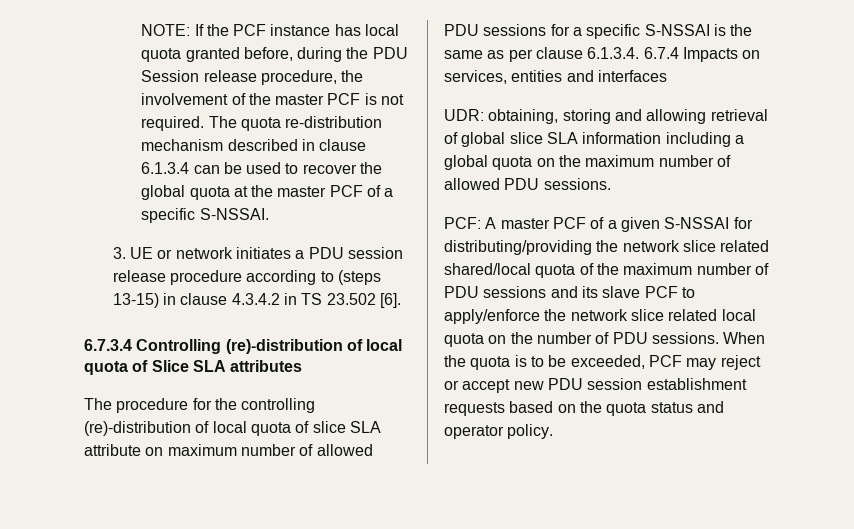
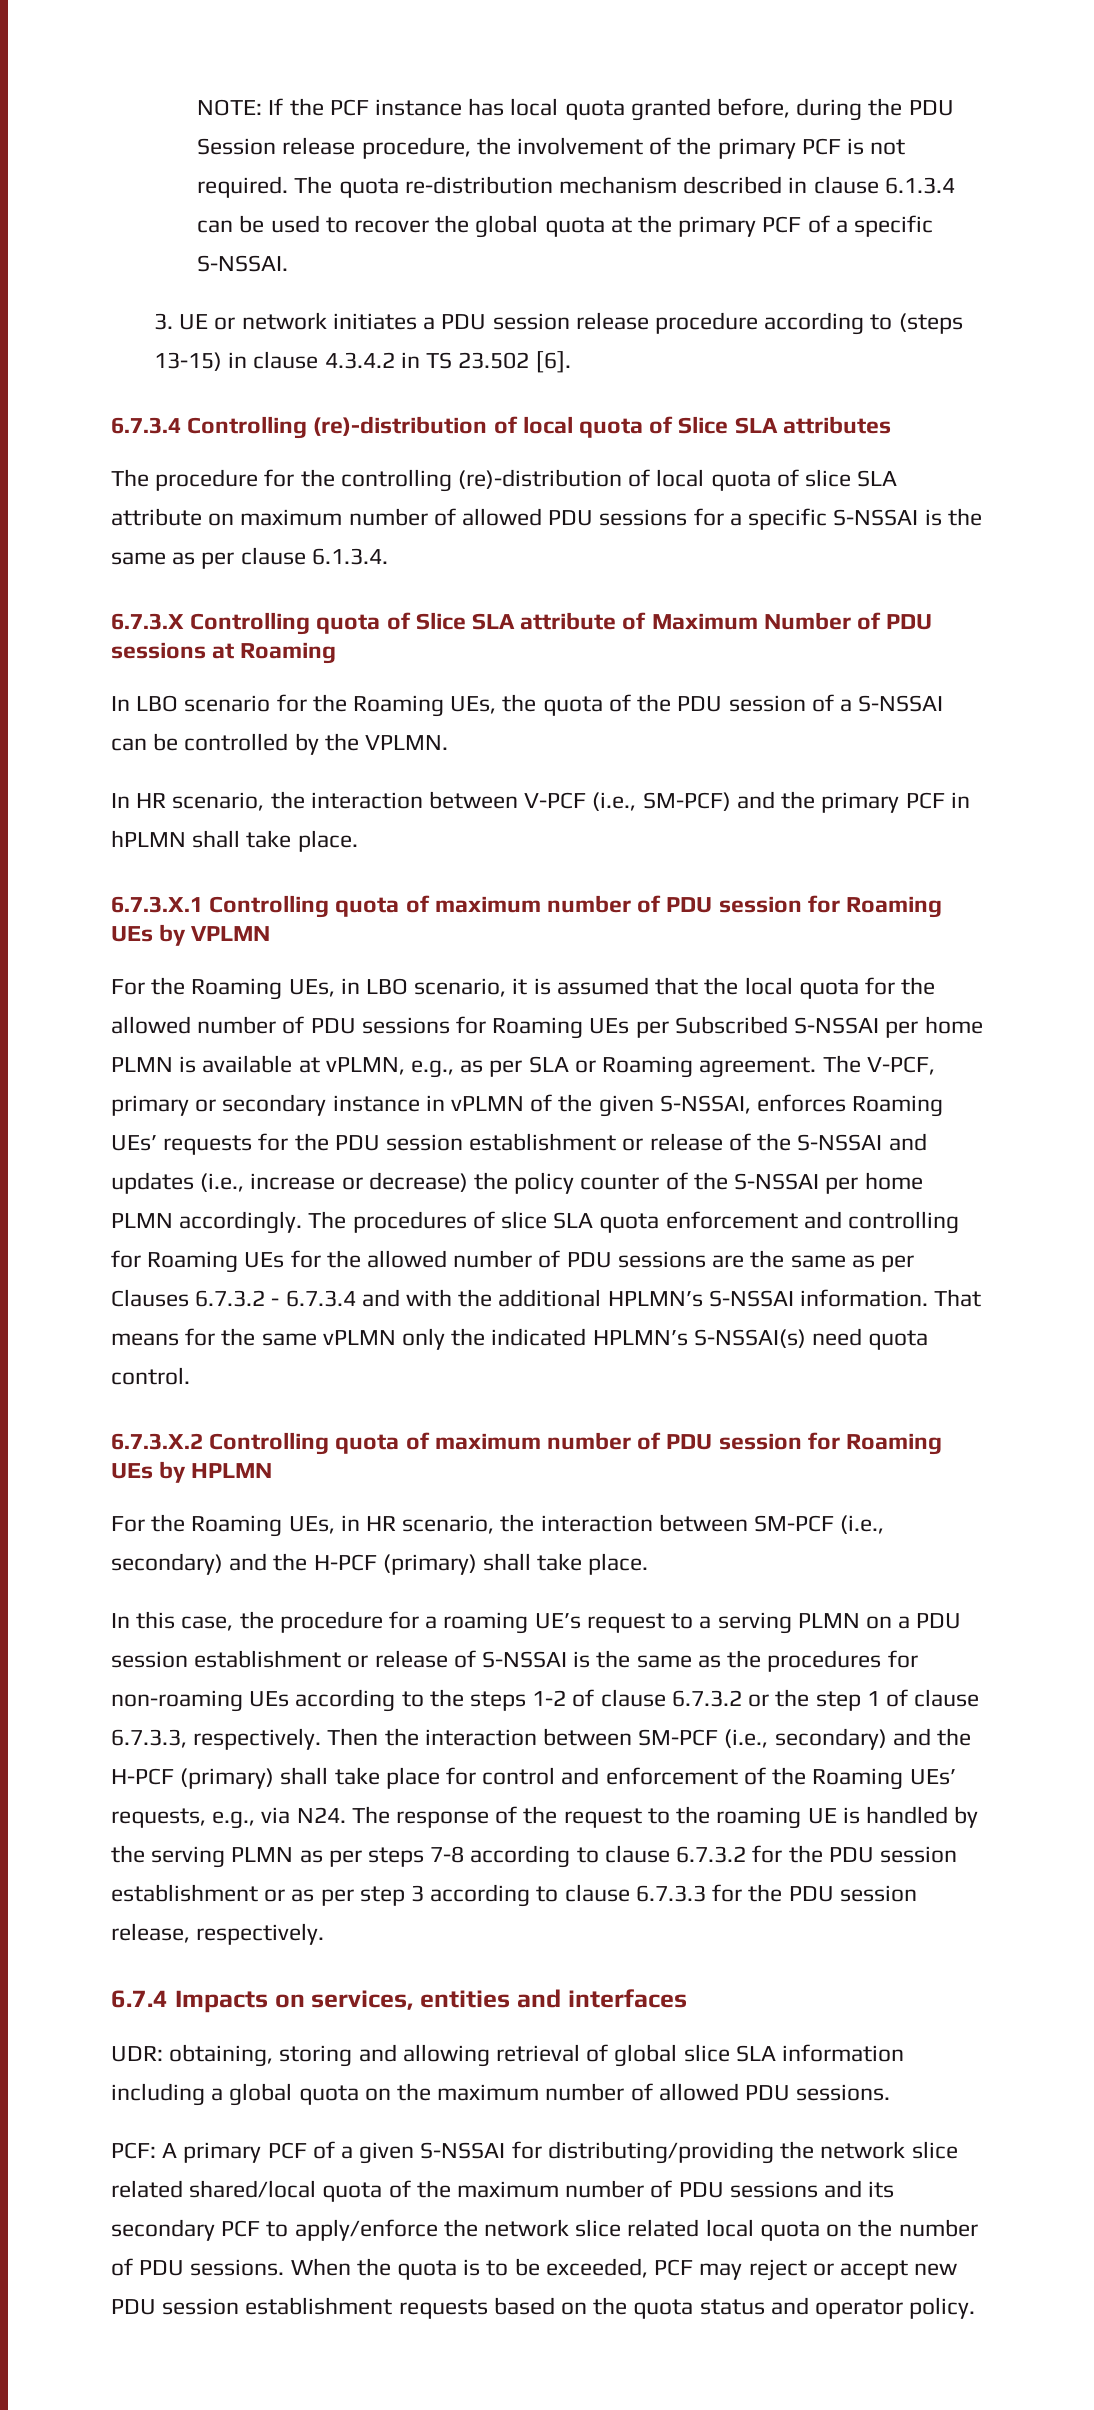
[275,94,325,105] master -> [717,138,796,159] primary
[277,186,327,197] master -> [678,216,757,237] primary
(640, 53) none -> [111,612,933,635] [111,642,337,664] [111,694,944,717] [111,733,449,755] [111,791,970,813] [111,830,358,852] [111,895,943,918] [111,924,271,946] [111,977,936,1000] [111,1016,983,1039] [111,1055,935,1078] [111,1094,944,1117] [111,1133,927,1155] [111,1172,923,1194] [111,1211,960,1234] [111,1250,914,1273] [111,1289,982,1307] [111,1328,929,1350] [111,1367,190,1385] [111,1432,943,1455] [111,1461,273,1483] [111,1514,885,1537] [111,1553,649,1575] [111,1611,962,1634] [111,1650,918,1672] [111,1689,980,1712] [111,1728,972,1750] [111,1767,956,1790] [111,1806,979,1829] [111,1845,957,1868] [111,1884,917,1907] [111,1923,325,1945] // 6.7.3.X Controlling quota of Slice SLA attribute of Maximum Number of PDU sessions at Roaming // In LBO scenario for the Roaming UEs, the quota of the PDU session of a S-NSSAI can be controlled by the VPLMN. // In HR scenario, the interaction between V-PCF (i.e., SM-PCF) and the primary PCF in hPLMN shall take place. // 6.7.3.X.1 Controlling quota of maximum number of PDU session for Roaming UEs by VPLMN // For the Roaming UEs, in LBO scenario, it is assumed that the local quota for the allowed number of PDU sessions for Roaming UEs per Subscribed S-NSSAI per home PLMN is available at vPLMN, e.g., as per SLA or Roaming agreement. The V-PCF, primary or secondary instance in vPLMN of the given S-NSSAI, enforces Roaming UEs’ requests for the PDU session establishment or release of the S-NSSAI and updates (i.e., increase or decrease) the policy counter of the S-NSSAI per home PLMN accordingly. The procedures of slice SLA quota enforcement and controlling for Roaming UEs for the allowed number of PDU sessions are the same as per Clauses 6.7.3.2 - 6.7.3.4 and with the additional HPLMN’s S-NSSAI information. That means for the same vPLMN only the indicated HPLMN’s S-NSSAI(s) need quota control. // 6.7.3.X.2 Controlling quota of maximum number of PDU session for Roaming UEs by HPLMN // For the Roaming UEs, in HR scenario, the interaction between SM-PCF (i.e., secondary) and the H-PCF (primary) shall take place. // In this case, the procedure for a roaming UE’s request to a serving PLMN on a PDU session establishment or release of S-NSSAI is the same as the procedures for non-roaming UEs according to the steps 1-2 of clause 6.7.3.2 or the step 1 of clause 6.7.3.3, respectively. Then the interaction between SM-PCF (i.e., secondary) and the H-PCF (primary) shall take place for control and enforcement of the Roaming UEs’ requests, e.g., via N24. The response of the request to the roaming UE is handled by the serving PLMN as per steps 7-8 according to clause 6.7.3.2 for the PDU session establishment or as per step 3 according to clause 6.7.3.3 for the PDU session release, respectively. //
[500,218,550,229] master -> [183,2142,262,2163] primary
[602,286,641,298] slave -> [111,2219,215,2241] secondary

